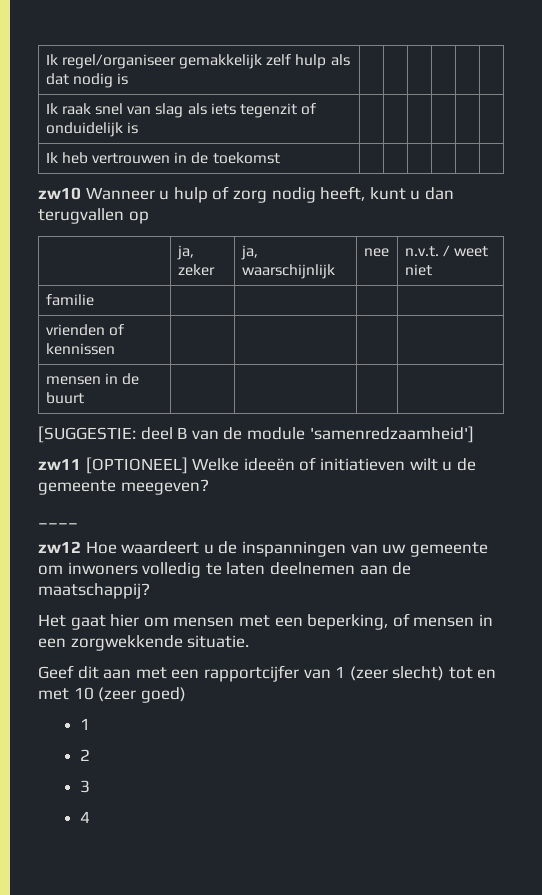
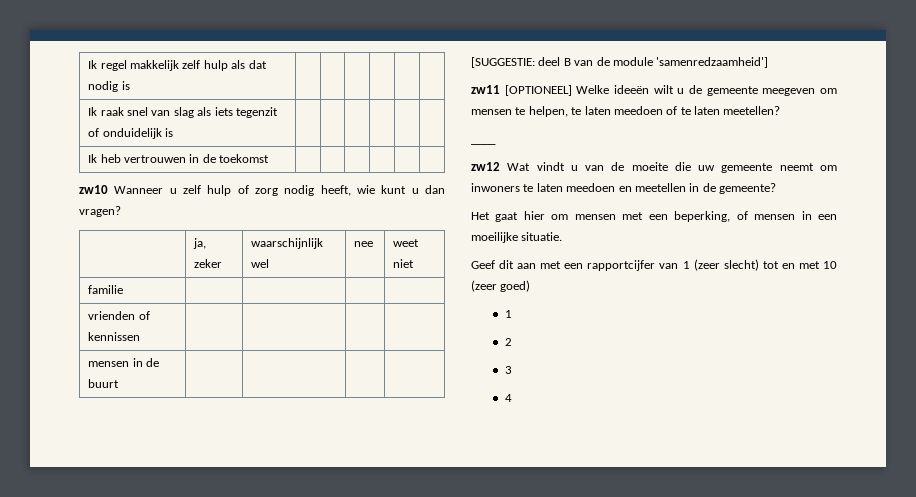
[45,54,263,69] Ik regel/organiseer gemakkelijk -> [88,60,180,71] Ik regel makkelijk
(170, 195) none -> [183,185,201,194] zelf
(366, 193) none -> [357,185,376,194] wie
[38,208,149,224] terugvallen op -> [79,206,121,217] vragen?
[240,245,258,260] ja, -> (223, 263) none
(335, 271) none -> [251,259,270,268] wel
[404,245,450,257] n.v.t. / -> (374, 244) none
[299,457,405,471] of initiatieven -> (649, 89) none
[120,479,209,495] [38,522,78,525] [38,541,378,557] meegeven? // ____ // zw12 Hoe waardeert u de inspanningen van -> [762,88,837,96] [471,106,781,117] [471,143,496,145] [471,162,691,171] meegeven om mensen te helpen, te laten meedoen of te laten meetellen? // ____ // zw12 Wat vindt u van de moeite die
(488, 549) none -> [779,163,814,171] neemt
[142,562,412,578] [38,583,150,599] volledig te laten deelnemen aan de maatschappij? -> [523,183,776,194] te laten meedoen en meetellen in de gemeente?
[70,635,183,651] zorgwekkende -> [471,232,518,243] moeilijke

